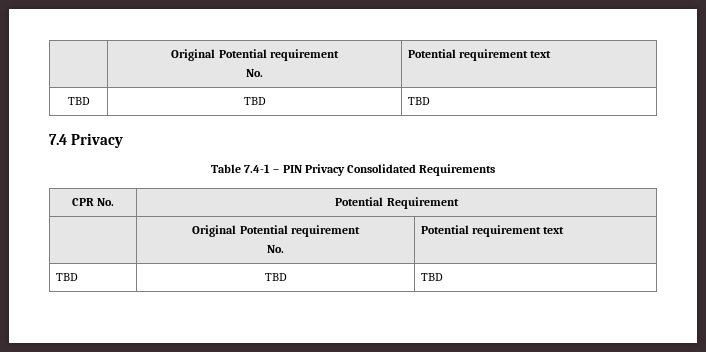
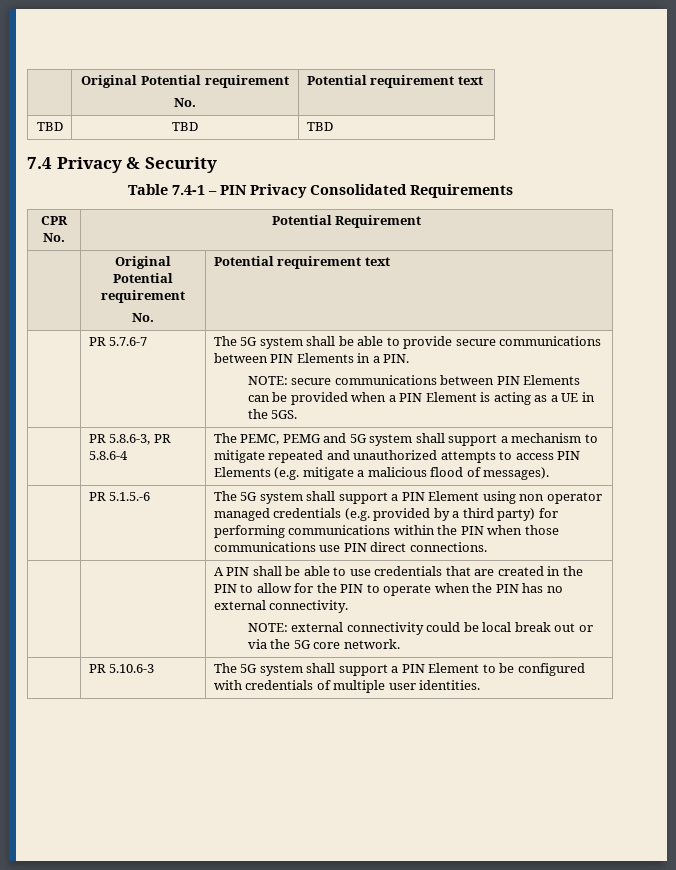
(124, 140) none -> [126,157,217,173] & Security
[55,273,78,281] [264,273,287,281] [420,273,443,281] TBD | TBD | TBD -> [88,337,148,346] [213,336,602,349] [213,353,410,363] [247,375,581,385] [247,392,595,405] [247,409,298,419] [88,434,171,445] [88,451,128,460] [213,433,598,446] [213,450,581,463] [213,467,550,480] [88,492,151,501] [213,491,602,504] [213,508,558,521] [213,525,559,538] [213,542,487,552] [213,566,583,576] [213,583,563,596] [213,600,349,613] [247,622,593,635] [247,639,400,649] [88,664,155,673] [213,663,585,676] [213,680,481,693] | PR 5.7.6-7 | The 5G system shall be able to provide secure communications between PIN Elements in a PIN. // NOTE: secure communications between PIN Elements can be provided when a PIN Element is acting as a UE in the 5GS. // | PR 5.8.6-3, PR 5.8.6-4 | The PEMC, PEMG and 5G system shall support a mechanism to mitigate repeated and unauthorized attempts to access PIN Elements (e.g. mitigate a malicious flood of messages). // | PR 5.1.5.-6 | The 5G system shall support a PIN Element using non operator managed credentials (e.g. provided by a third party) for performing communications within the PIN when those communications use PIN direct connections. // | | A PIN shall be able to use credentials that are created in the PIN to allow for the PIN to operate when the PIN has no external connectivity. // NOTE: external connectivity could be local break out or via the 5G core network. // | PR 5.10.6-3 | The 5G system shall support a PIN Element to be configured with credentials of multiple user identities.

